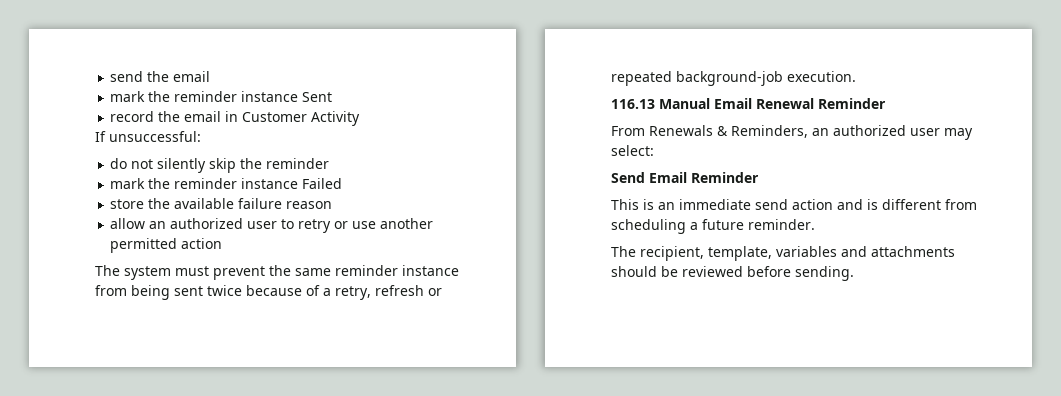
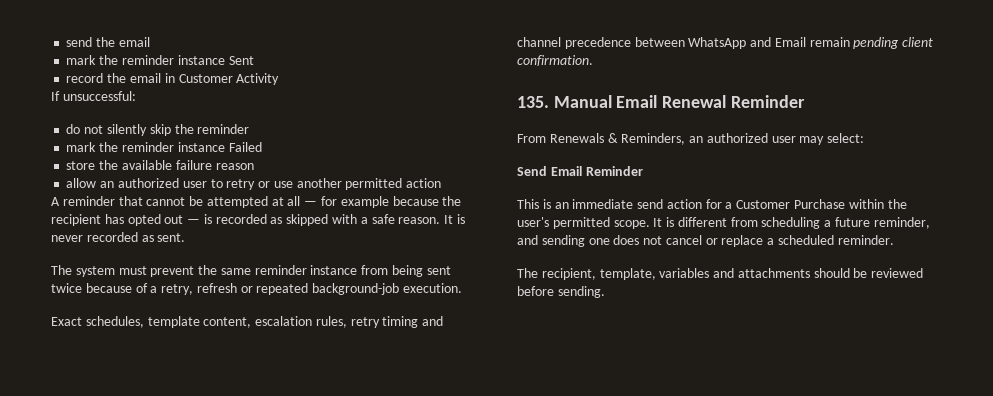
(223, 243) none -> [51,196,462,208] [51,214,465,226] [51,232,186,242] // A reminder that cannot be attempted at all — for example because the recipient has opted out — is recorded as skipped with a safe reason. It is never recorded as sent.
[611,99,655,109] 116.13 -> [51,316,444,328] [517,37,934,49] [517,55,593,66] [517,96,549,108] Exact schedules, template content, escalation rules, retry timing and channel precedence between WhatsApp and Email remain pending client confirmation. // 135.
[837,199,863,210] and -> [705,199,907,209] [517,217,663,229] for a Customer Purchase within the user's permitted scope. It
(744, 224) none -> [873,217,930,229] [517,235,835,247] reminder, and sending one does not cancel or replace a scheduled

